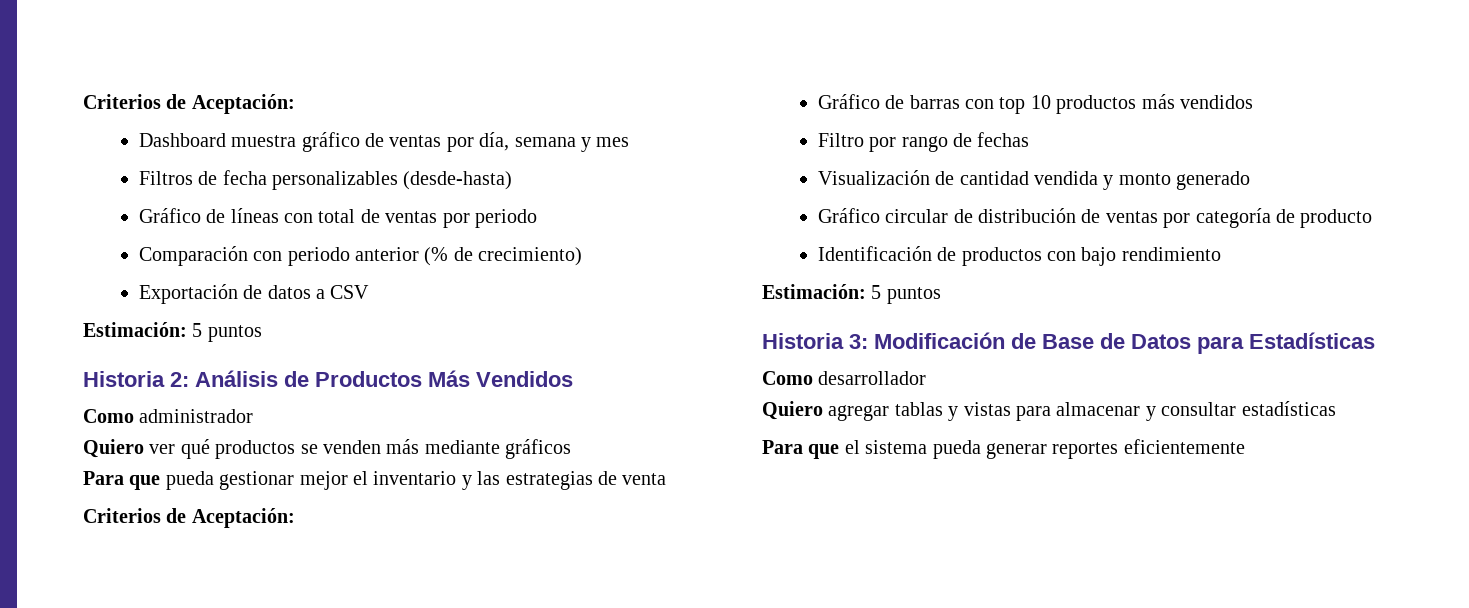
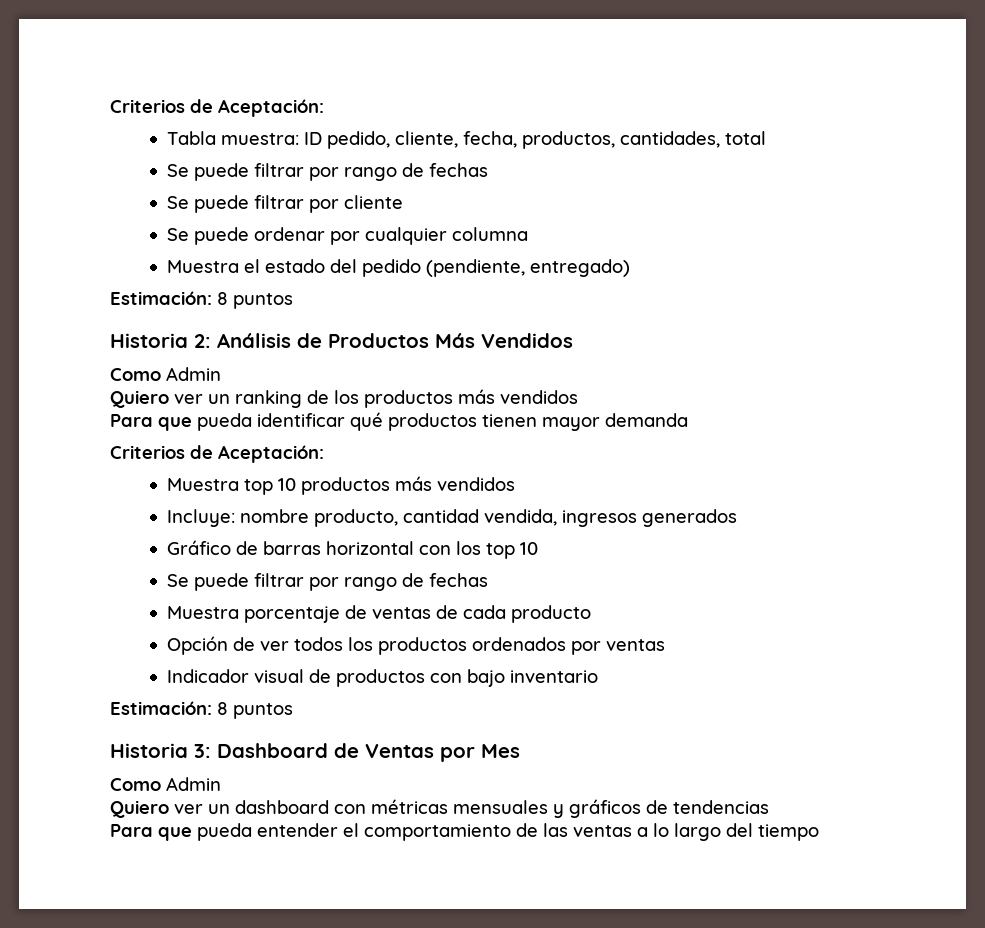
[83,94,295,114] [138,132,630,152] [138,170,513,190] [138,208,537,228] [138,246,583,266] [138,284,370,304] [83,322,203,337] Criterios de Aceptación: // Dashboard muestra gráfico de ventas por día, semana y mes // Filtros de fecha personalizables (desde-hasta) // Gráfico de líneas con total de ventas por periodo // Comparación con periodo anterior (% de crecimiento) // Exportación de datos a CSV // Estimación: 5 -> [110,99,324,117] [166,131,766,149] [166,163,488,181] [166,195,403,213] [166,227,528,245] [166,259,630,277] [110,291,228,305] Criterios de Aceptación: // Tabla muestra: ID pedido, cliente, fecha, productos, cantidades, total // Se puede filtrar por rango de fechas // Se puede filtrar por cliente // Se puede ordenar por cualquier columna // Muestra el estado del pedido (pendiente, entregado) // Estimación: 8
[139,409,254,423] [83,439,572,459] [83,471,667,490] [83,508,295,528] [817,94,994,109] administrador // Quiero ver qué productos se venden más mediante gráficos // Para que pueda gestionar mejor el inventario y las estrategias de venta // Criterios de Aceptación: // Gráfico de barras con -> [166,367,221,381] [110,389,578,408] [110,412,688,431] [110,445,324,463] [166,478,239,491] Admin // Quiero ver un ranking de los productos más vendidos // Para que pueda identificar qué productos tienen mayor demanda // Criterios de Aceptación: // Muestra
[817,132,1030,152] [817,170,1251,190] [817,208,1373,228] [817,246,932,261] Filtro por rango de fechas // Visualización de cantidad vendida y monto generado // Gráfico circular de distribución de ventas por categoría de producto // Identificación -> [166,509,737,527] [166,540,538,559] [166,573,488,591] [166,605,591,623] [166,636,665,655] [166,669,304,683] Incluye: nombre producto, cantidad vendida, ingresos generados // Gráfico de barras horizontal con los top 10 // Se puede filtrar por rango de fechas // Muestra porcentaje de ventas de cada producto // Opción de ver todos los productos ordenados por ventas // Indicador visual
[1121,247,1221,261] [762,284,882,299] rendimiento // Estimación: 5 -> [509,670,598,683] [110,701,228,715] inventario // Estimación: 8
[874,332,1375,354] [762,371,927,385] [762,401,1336,421] [762,439,1245,459] Modificación de Base de Datos para Estadísticas // Como desarrollador // Quiero agregar tablas y vistas para almacenar y consultar estadísticas // Para que el sistema pueda generar reportes eficientemente -> [217,743,520,762] [110,777,221,791] [110,799,769,818] [110,823,819,841] Dashboard de Ventas por Mes // Como Admin // Quiero ver un dashboard con métricas mensuales y gráficos de tendencias // Para que pueda entender el comportamiento de las ventas a lo largo del tiempo

